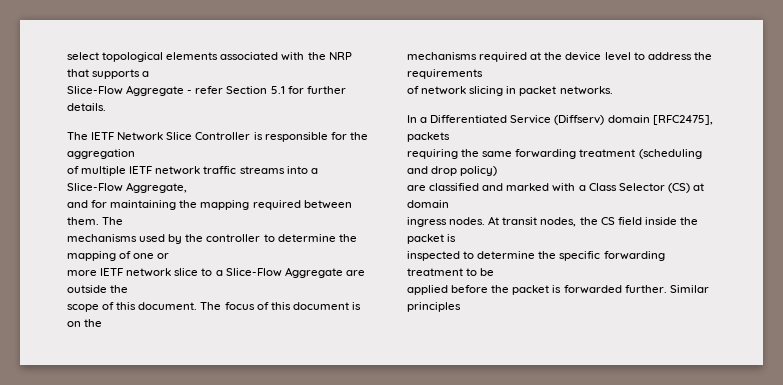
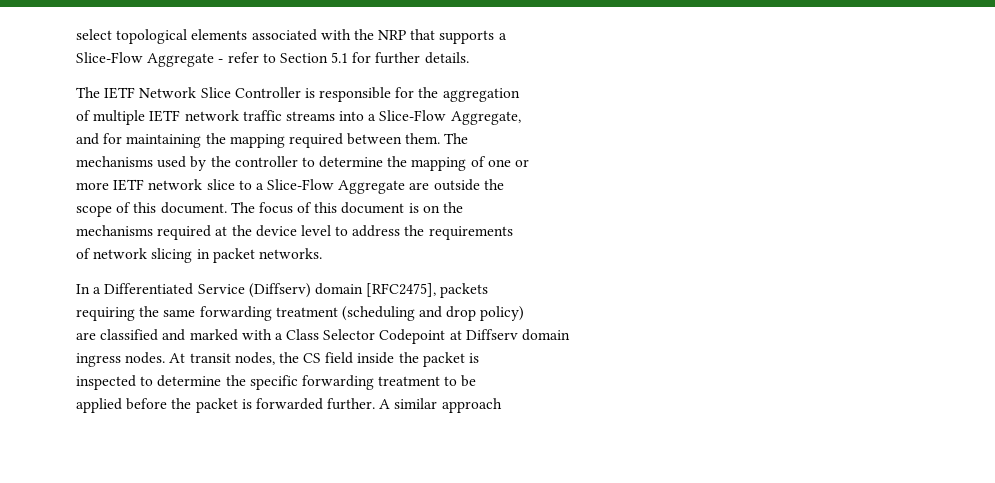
(224, 90) none -> [262,53,276,63] to
[667,183,704,193] (CS) at -> [379,329,518,344] Codepoint at Diffserv
[669,285,709,293] [407,302,461,312] Similar principles -> [379,398,502,413] A similar approach

